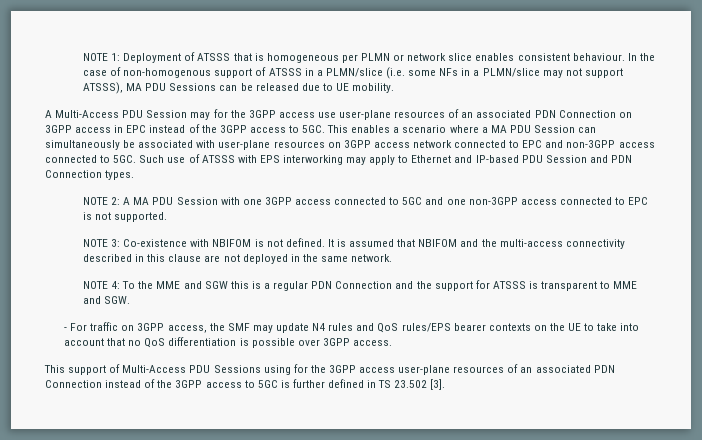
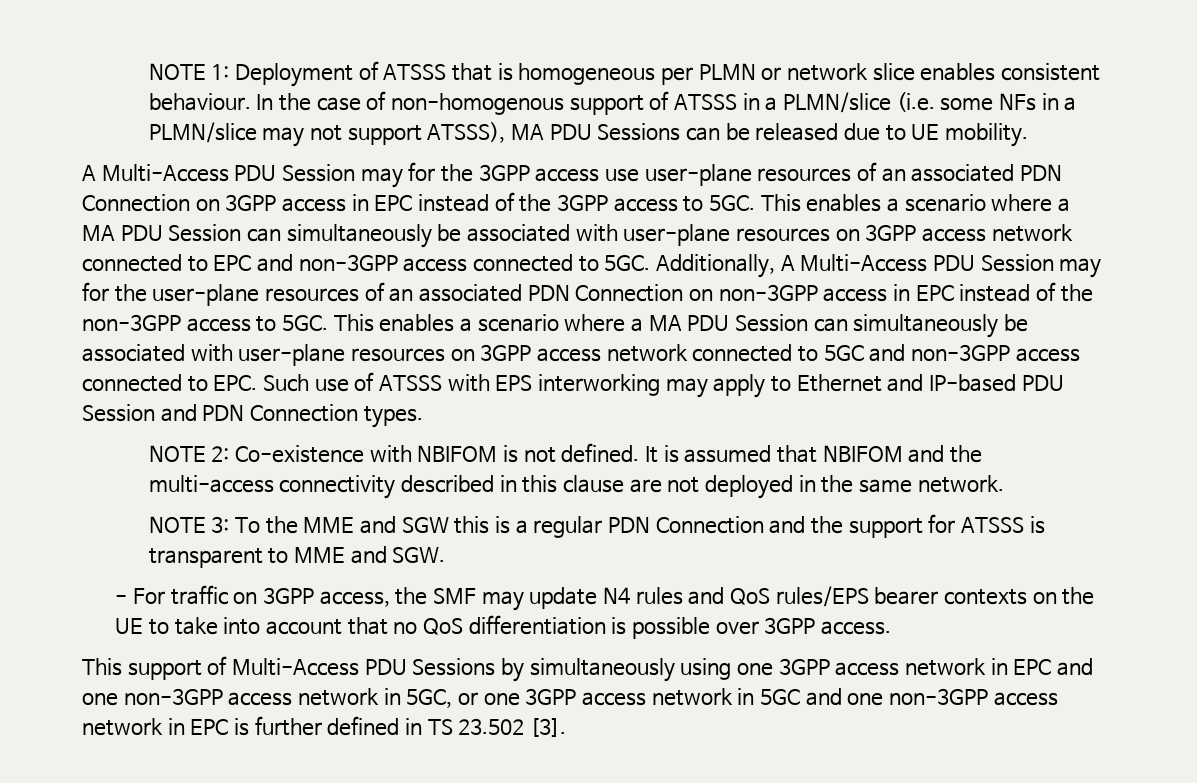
(137, 159) none -> [656,254,1102,278] [82,282,1093,306] [82,314,1028,338] [82,344,1080,366] [82,374,258,392] Additionally, A Multi-Access PDU Session may for the user-plane resources of an associated PDN Connection on non-3GPP access in EPC instead of the non-3GPP access to 5GC. This enables a scenario where a MA PDU Session can simultaneously be associated with user-plane resources on 3GPP access network connected to 5GC and non-3GPP access connected to EPC.
[123,197,649,205] [83,212,168,222] [83,239,121,247] A MA PDU Session with one 3GPP access connected to 5GC and one non-3GPP access connected to EPC is not supported. // NOTE 3: -> (230, 454) none
[111,281,121,289] 4: -> [211,516,230,533] 3:
[263,364,615,375] [45,379,278,388] using for the 3GPP access user-plane resources of an associated PDN Connection instead of the 3GPP access to 5GC -> [501,658,1094,682] [82,688,1058,708] [82,718,229,736] by simultaneously using one 3GPP access network in EPC and one non-3GPP access network in 5GC, or one 3GPP access network in 5GC and one non-3GPP access network in EPC

